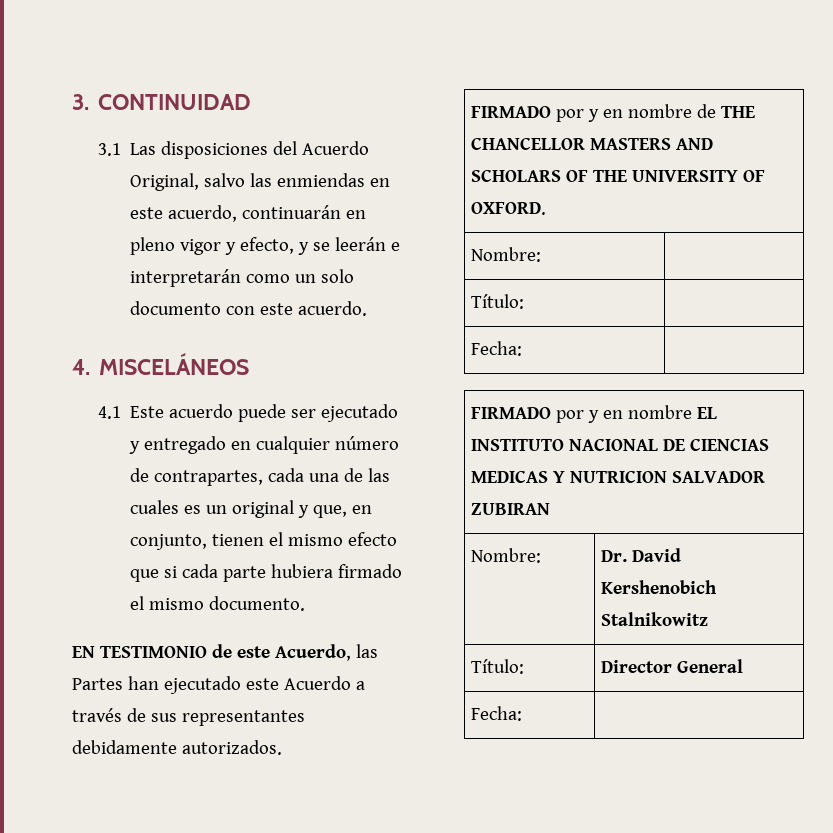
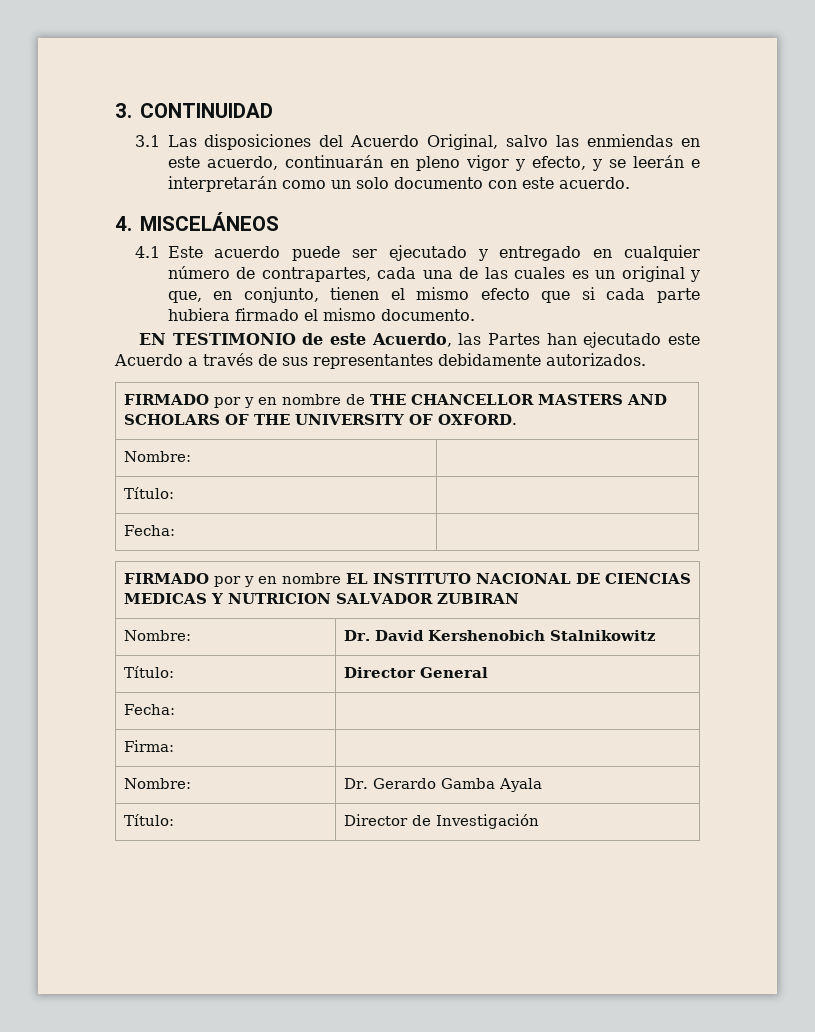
(523, 713) none -> [123,740,174,752] [123,778,191,789] [343,778,542,792] [123,814,174,826] [343,814,539,829] // Firma: | // Nombre: | Dr. Gerardo Gamba Ayala // Título: | Director de Investigación

